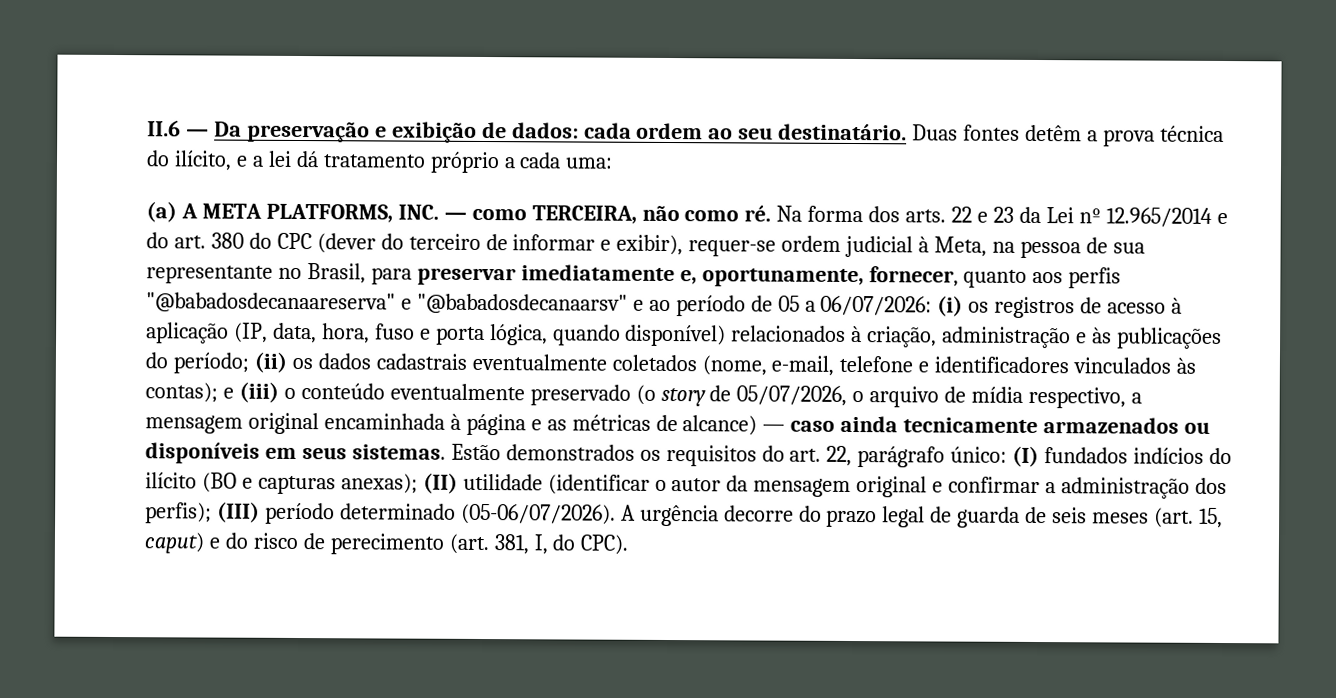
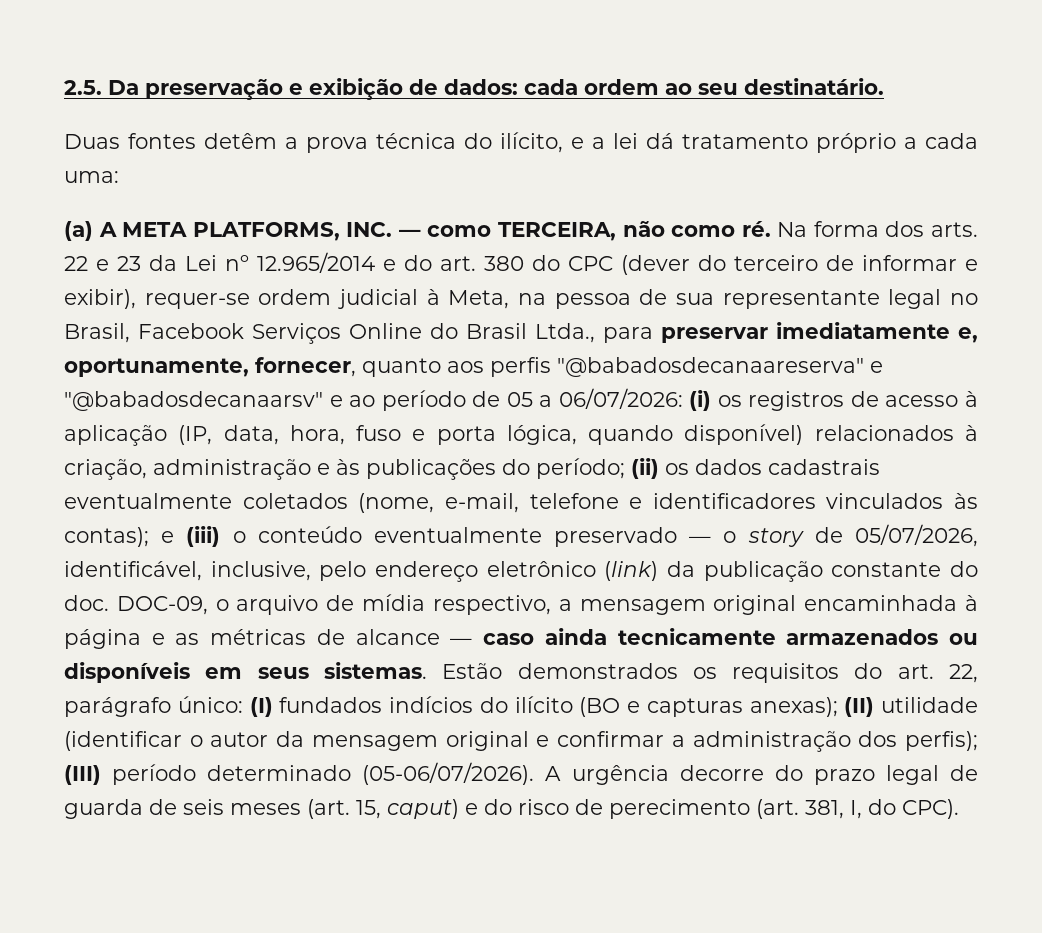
[147,120,209,137] II.6 — -> [64,80,102,95] 2.5.
(908, 132) none -> (884, 86) //
(273, 274) none -> [888,289,942,309] legal
(366, 273) none -> [138,323,595,344] Facebook Serviços Online do Brasil Ltda.,
[635,384,656,405] (o -> [689,531,737,543] — o
(848, 395) none -> [64,561,978,582] [64,595,208,615] identificável, inclusive, pelo endereço eletrônico (link) da publicação constante do doc. DOC-09,
[682,415,758,436] alcance) -> [355,629,440,645] alcance

